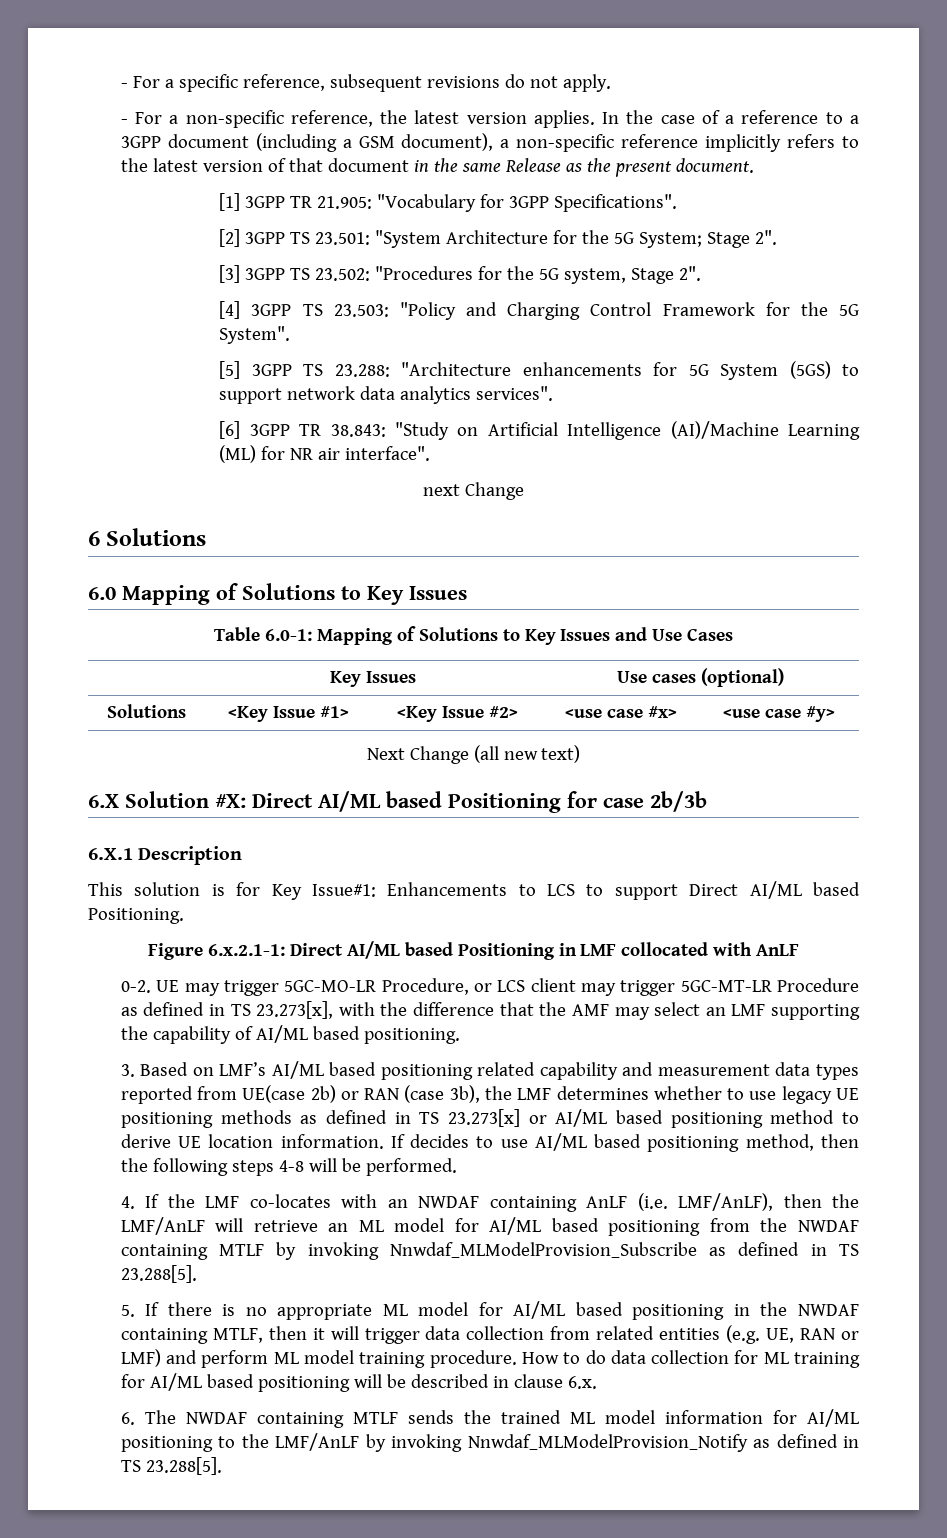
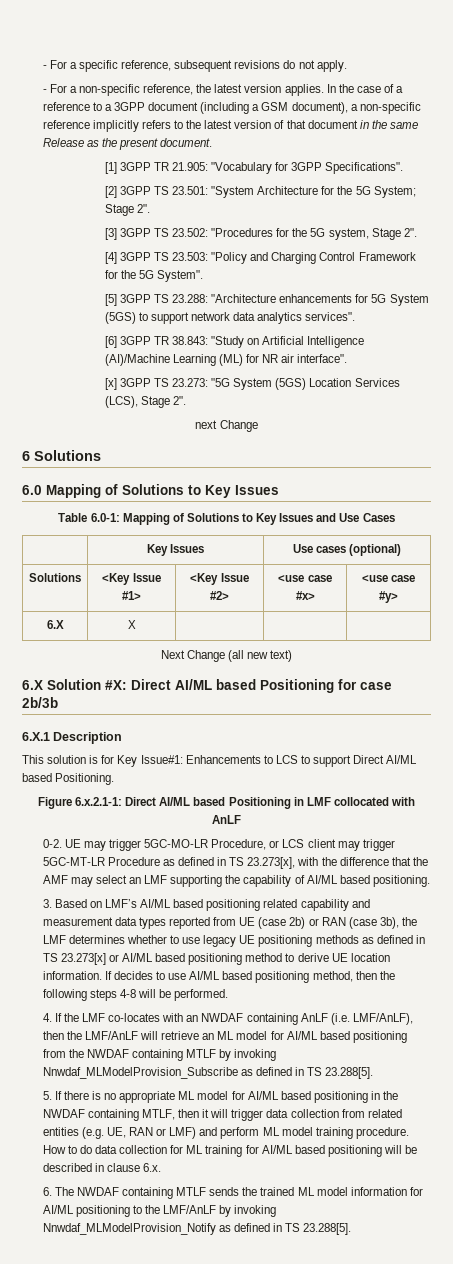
(431, 453) none -> [104,378,400,390] [104,396,186,408] // [x] 3GPP TS 23.273: "5G System (5GS) Location Services (LCS), Stage 2".
(835, 714) none -> [46,620,64,629] [127,620,136,629] // 6.X | X | | |
[242,1085,306,1103] UE(case -> [239,917,287,929] UE (case

